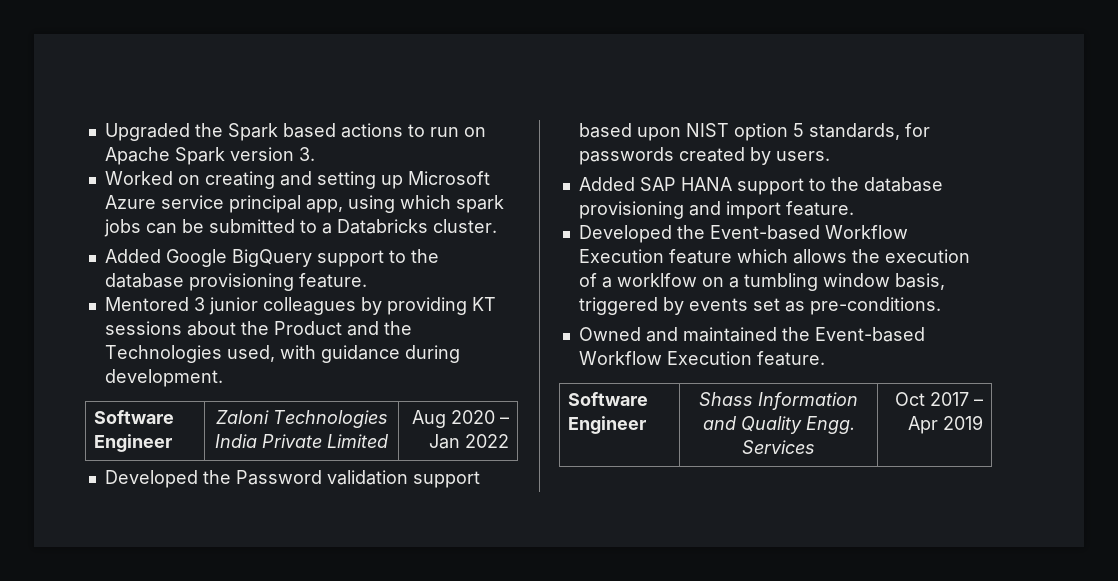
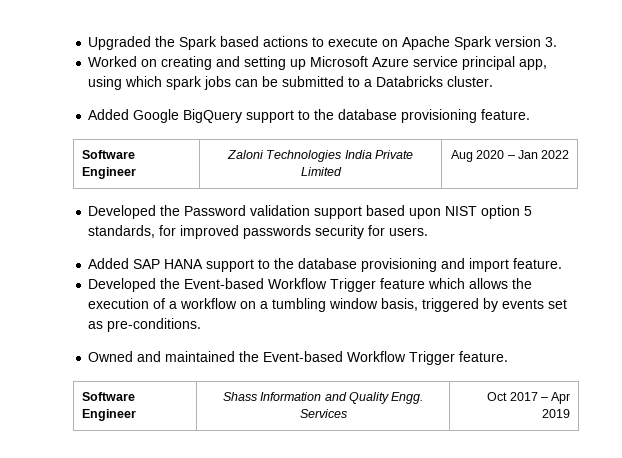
[429,127,459,137] run -> [328,37,379,47] execute
[104,297,496,315] [104,321,412,336] [104,345,460,363] [104,369,223,387] // Mentored 3 junior colleagues by providing KT sessions about the Product and the Technologies used, with guidance during development. -> (531, 114) none
[578,147,771,165] passwords created by -> [180,225,386,239] improved passwords security for
[578,249,664,263] Execution -> [330,278,377,292] Trigger
[616,273,697,287] worklfow -> [180,298,238,309] workflow
[666,351,752,365] Execution -> [409,351,456,365] Trigger

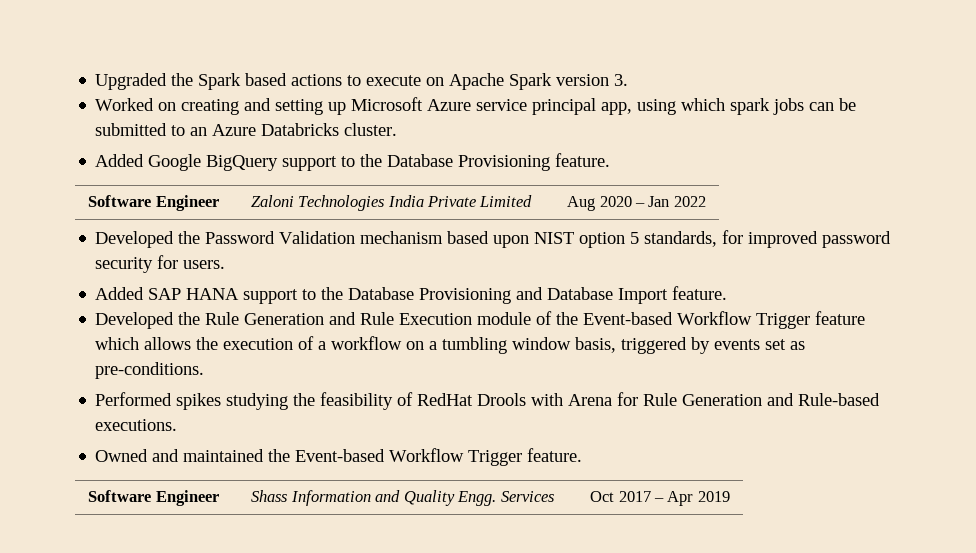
[364,79,373,87] a -> [190,124,257,136] an Azure
[338,109,478,123] database provisioning -> [387,154,551,171] Database Provisioning
[250,205,363,219] validation support -> [279,231,444,244] Validation mechanism
[243,225,312,239] passwords -> [822,231,892,248] password
[298,258,563,272] [88,278,157,292] database provisioning and import feature. // Developed -> [348,286,728,304] [95,311,553,329] Database Provisioning and Database Import feature. // Developed the Rule Generation and Rule Execution module of
(202, 325) none -> [95,392,881,410] [95,419,178,431] // Performed spikes studying the feasibility of RedHat Drools with Arena for Rule Generation and Rule-based executions.

